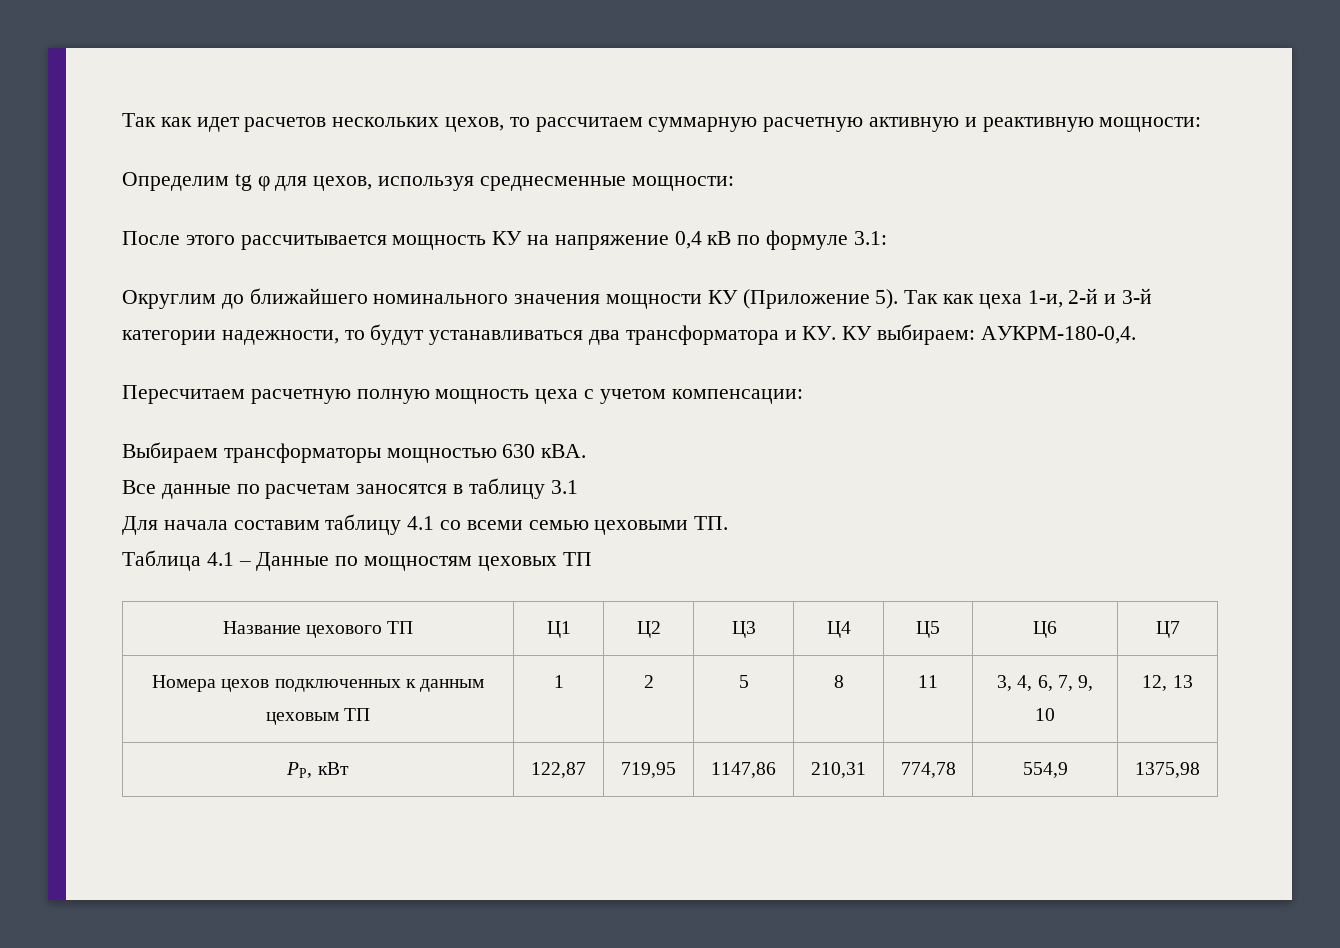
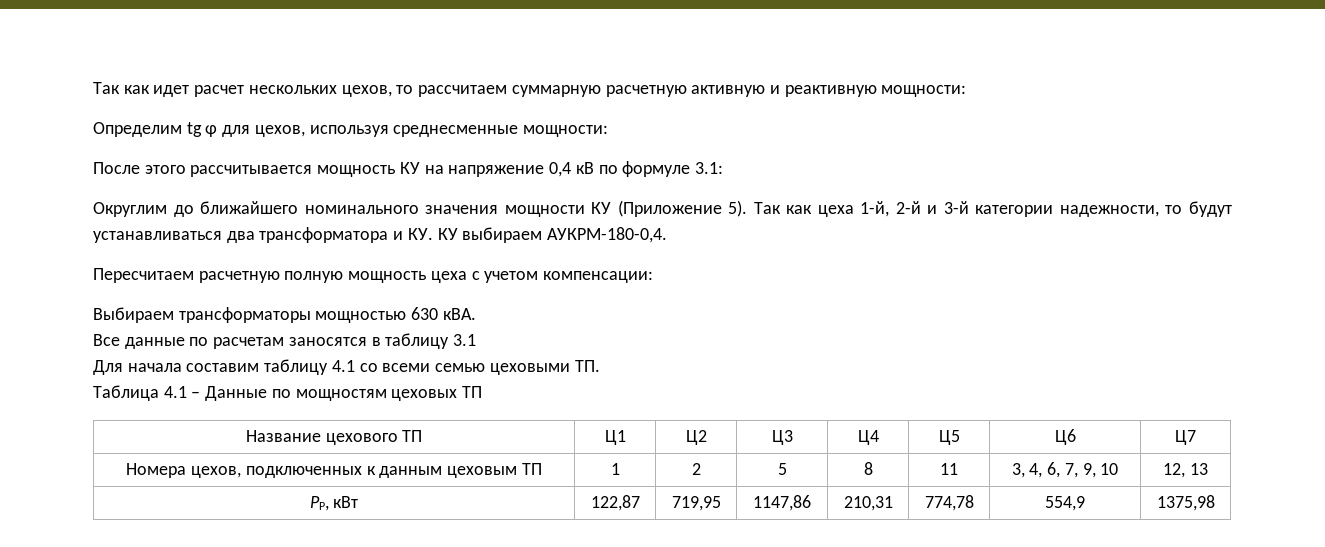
[244,117,327,132] расчетов -> [194,85,245,97] расчет
[1027,290,1063,308] 1-и, -> [860,201,890,217] 1-й,
[877,324,976,345] выбираем: -> [462,227,543,243] выбираем
[221,679,270,692] цехов -> [191,466,242,478] цехов,

